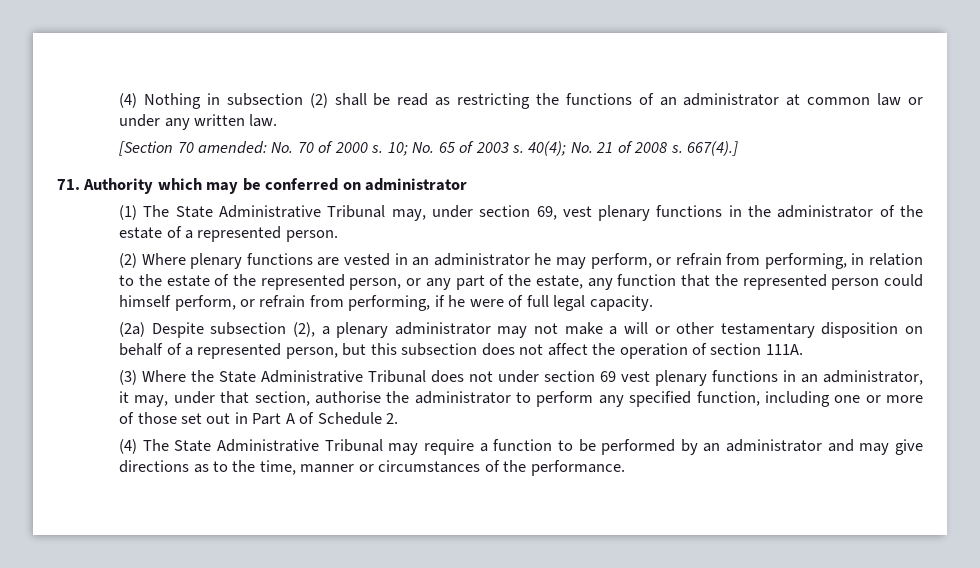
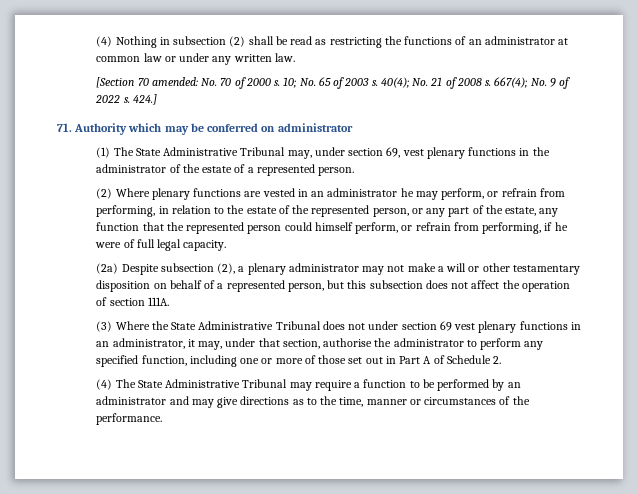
[687,141,739,156] 667(4).] -> [494,77,570,89] [95,94,157,105] 667(4); No. 9 of 2022 s. 424.]

